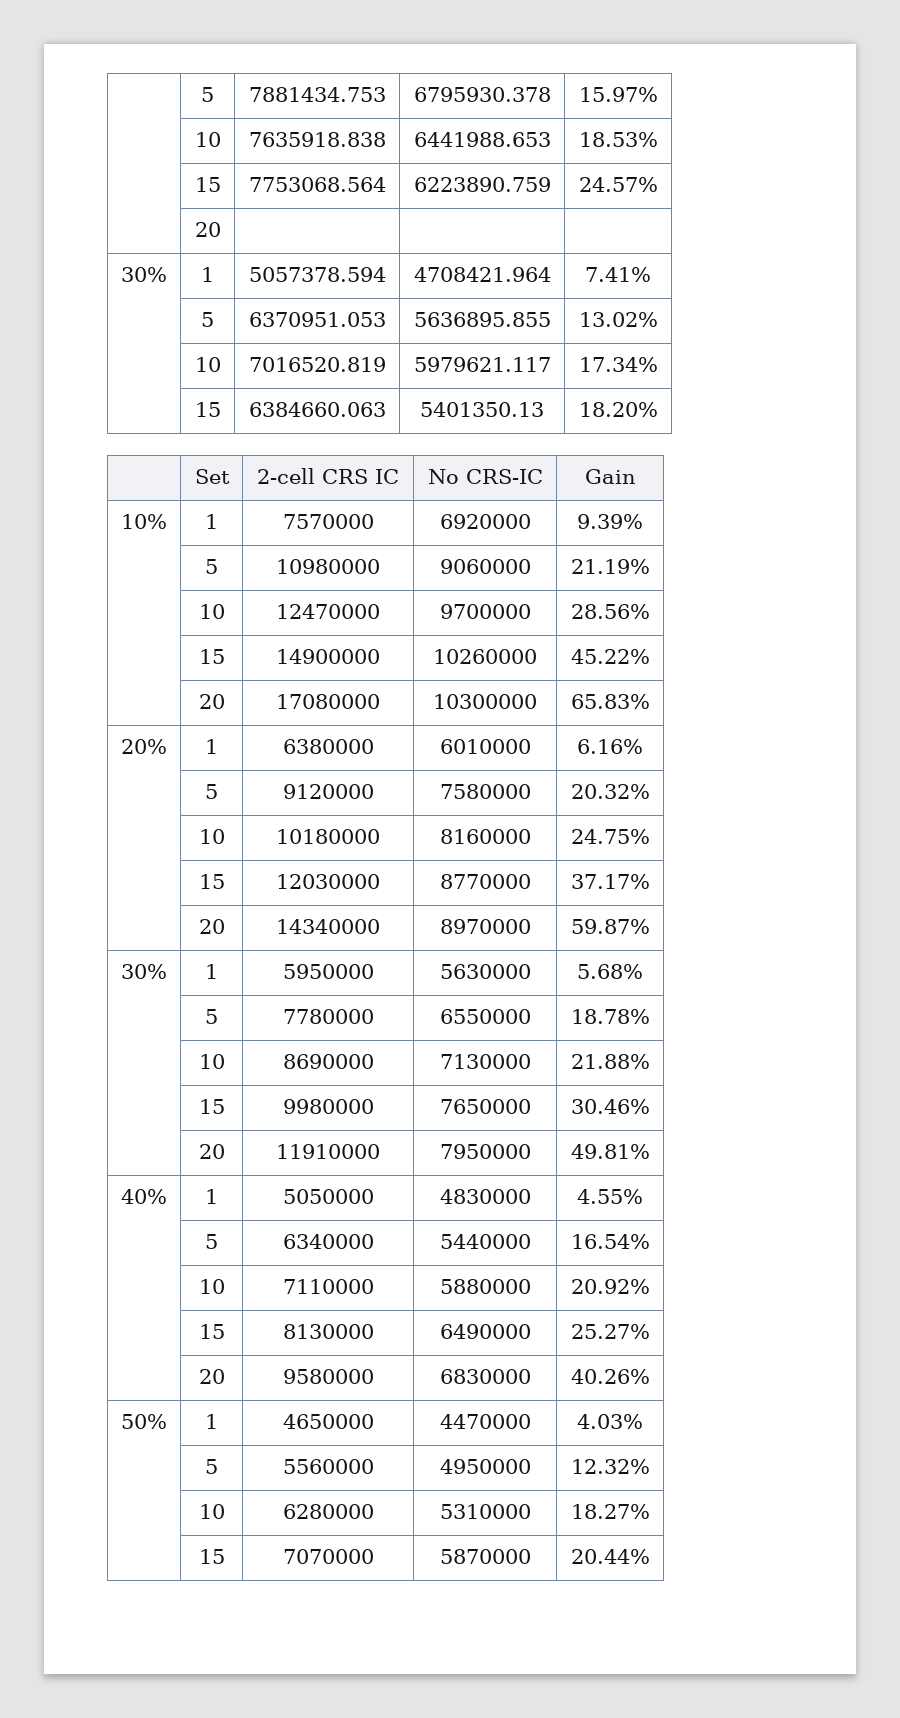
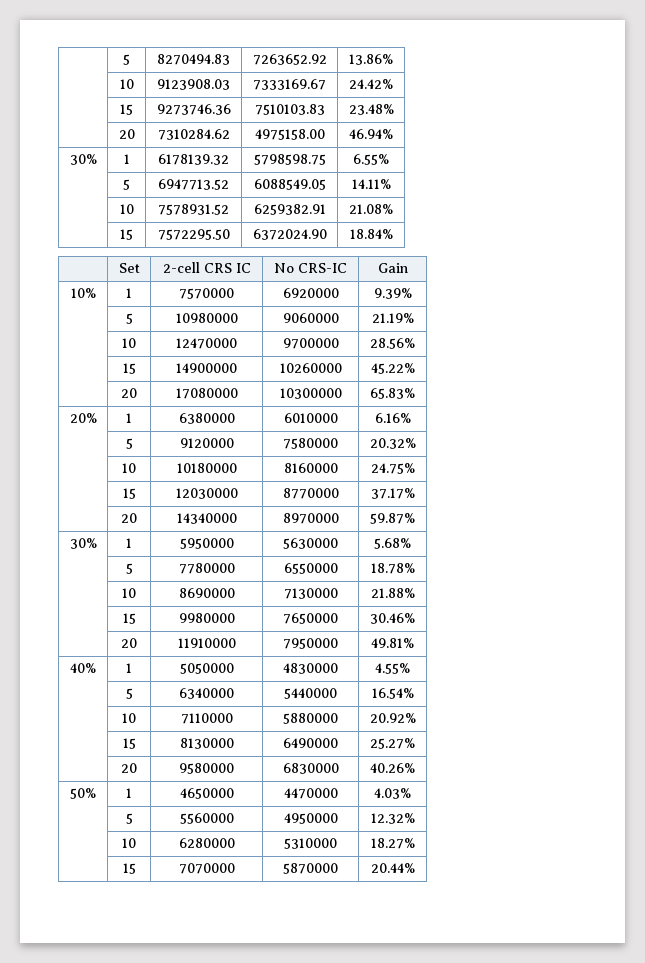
[201,87,214,102] [248,87,386,102] [413,87,551,102] [578,87,658,102] [194,132,221,147] [248,132,386,147] [413,132,551,147] [578,132,658,147] [194,177,221,192] [248,177,386,192] [413,177,551,192] [578,177,658,192] [194,222,221,237] [121,267,167,282] [201,267,214,282] [248,267,386,282] [413,267,551,282] [585,267,651,282] [201,312,214,327] [248,312,386,327] [413,312,551,327] [578,312,658,327] [194,357,221,372] [248,357,386,372] [413,357,551,372] [578,357,658,372] [194,402,221,417] [248,402,386,417] [420,402,544,417] [578,402,658,417] | 5 | 7881434.753 | 6795930.378 | 15.97% // | 10 | 7635918.838 | 6441988.653 | 18.53% // | 15 | 7753068.564 | 6223890.759 | 24.57% // | 20 | | | // 30% | 1 | 5057378.594 | 4708421.964 | 7.41% // | 5 | 6370951.053 | 5636895.855 | 13.02% // | 10 | 7016520.819 | 5979621.117 | 17.34% // | 15 | 6384660.063 | 5401350.13 | 18.20% -> [123,54,130,65] [157,54,230,65] [252,54,327,65] [349,54,393,65] [119,79,134,89] [157,79,230,90] [252,79,326,90] [349,79,393,89] [120,104,133,115] [156,104,231,115] [254,104,325,115] [348,104,394,115] [118,129,135,139] [157,129,230,140] [254,129,325,140] [349,129,393,139] [69,154,97,165] [123,154,130,164] [158,154,229,165] [253,154,326,165] [353,154,389,165] [123,179,130,190] [158,179,229,190] [253,179,326,190] [351,179,391,189] [119,204,134,214] [158,204,229,215] [253,204,326,215] [349,204,393,214] [120,229,133,240] [157,229,230,240] [252,229,327,240] [349,229,393,239] | 5 | 8270494.83 | 7263652.92 | 13.86% // | 10 | 9123908.03 | 7333169.67 | 24.42% // | 15 | 9273746.36 | 7510103.83 | 23.48% // | 20 | 7310284.62 | 4975158.00 | 46.94% // 30% | 1 | 6178139.32 | 5798598.75 | 6.55% // | 5 | 6947713.52 | 6088549.05 | 14.11% // | 10 | 7578931.52 | 6259382.91 | 21.08% // | 15 | 7572295.50 | 6372024.90 | 18.84%

